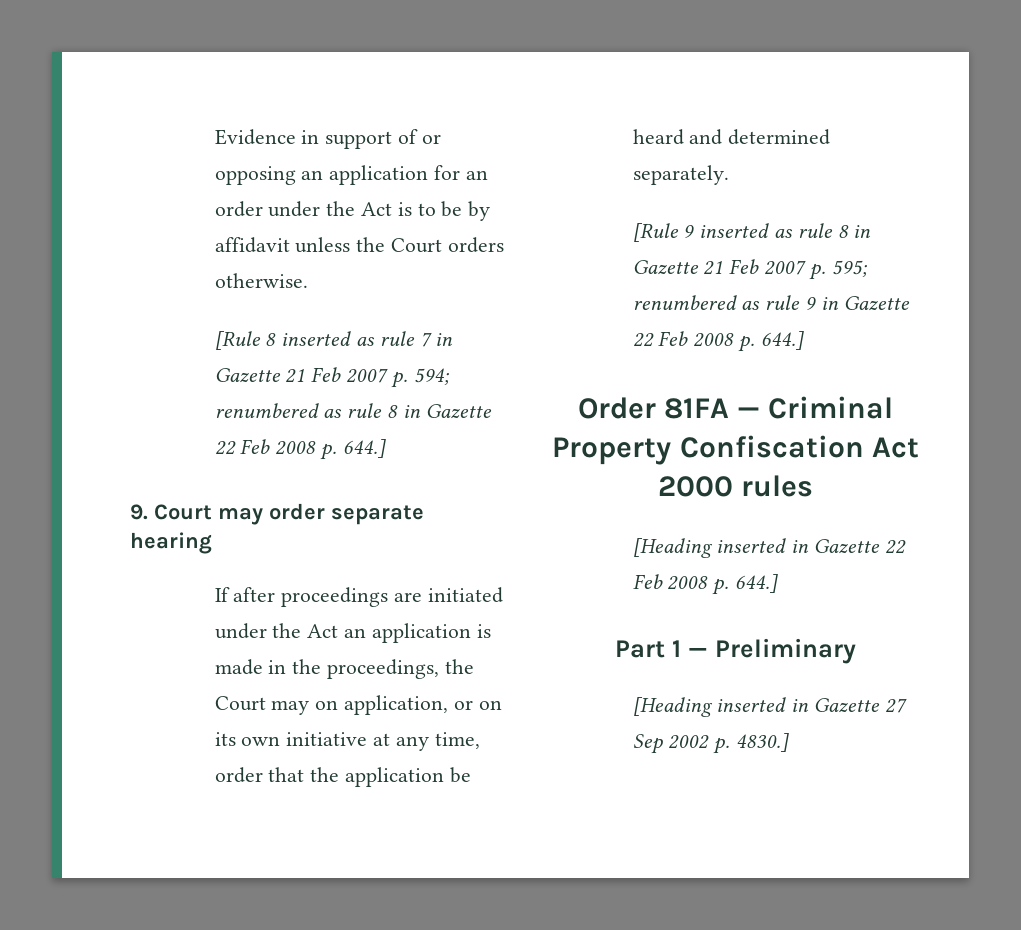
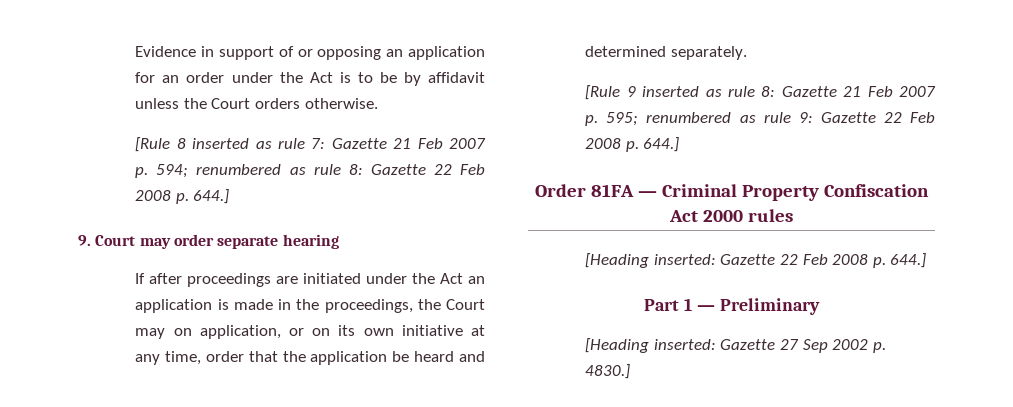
[419,332,454,347] 7 in -> [311,138,326,149] 7:
[386,405,421,418] 8 in -> [348,164,363,175] 8:
[837,225,872,238] 8 in -> [761,86,776,97] 8:
[804,297,839,310] 9 in -> [798,112,813,123] 9:
[716,538,810,553] inserted in -> [653,254,716,265] inserted:
[716,697,810,712] inserted in -> [653,339,716,350] inserted:

